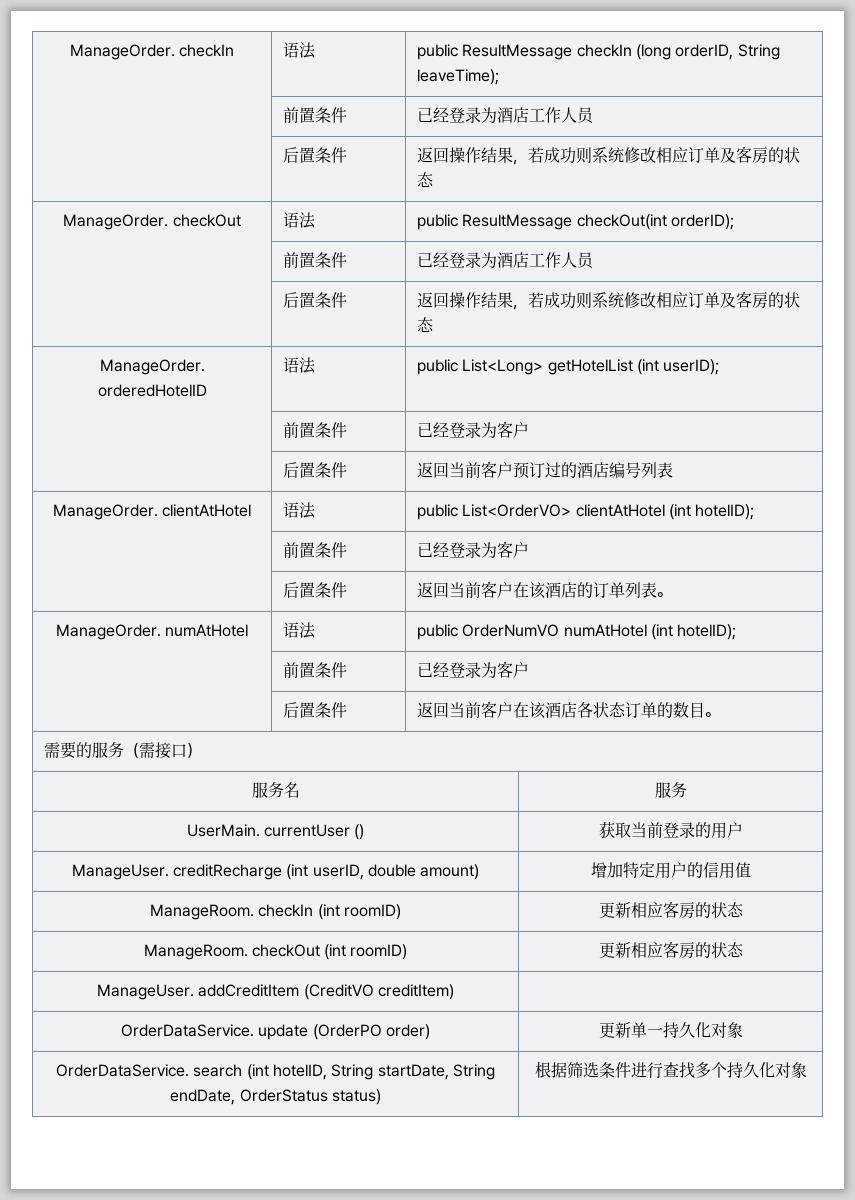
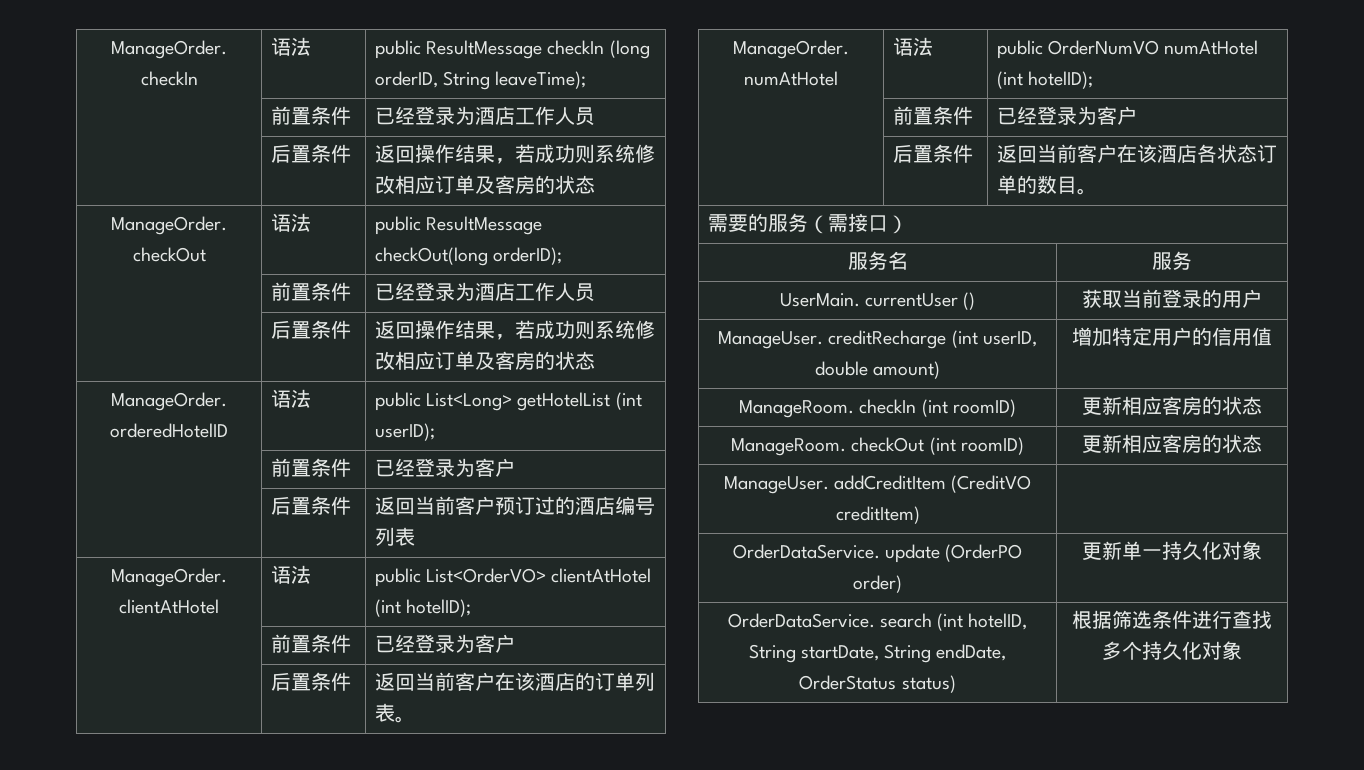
[576,214,667,230] checkOut(int -> [374,247,488,266] checkOut(long

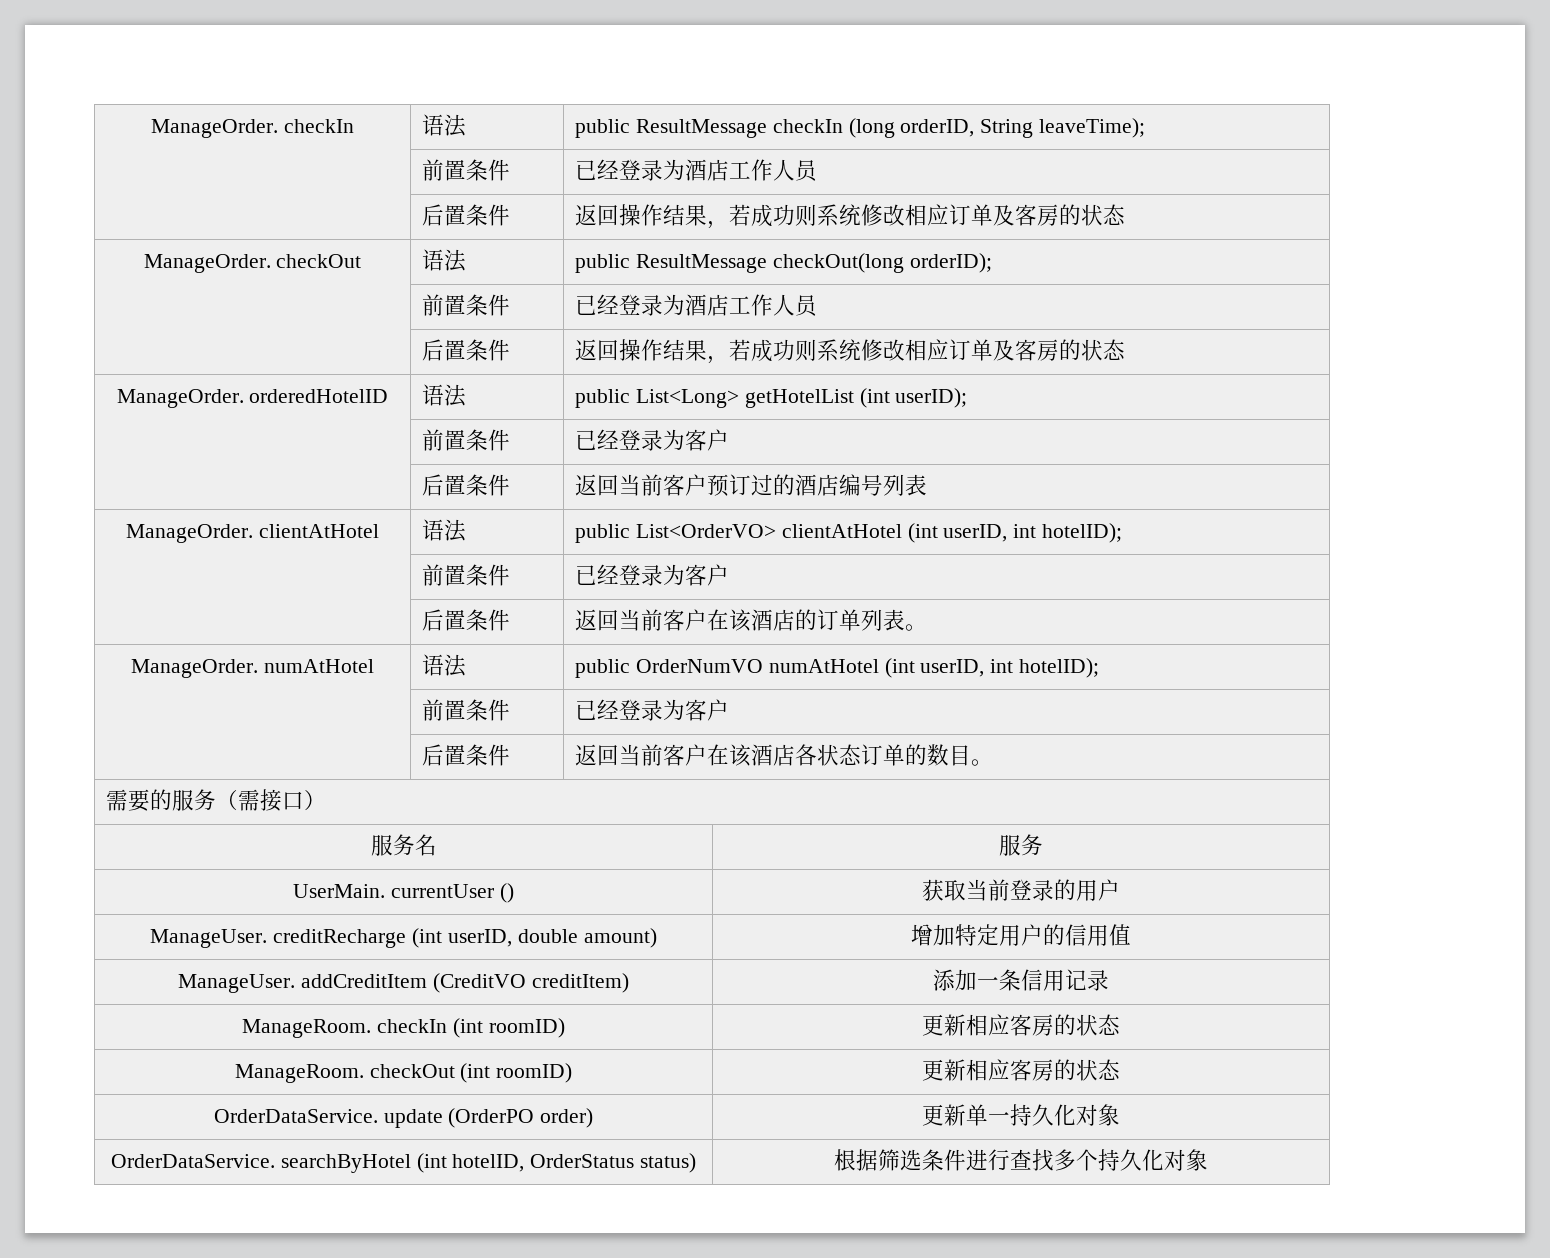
(401, 608) none -> [943,524,1037,542] userID, int
(1023, 80) none -> [920,659,1014,677] userID, int
(1272, 336) none -> [178,973,629,993] [933,969,1109,991] // ManageUser. addCreditItem (CreditVO creditItem) | 添加一条信用记录
[723,475,1032,494] [835,506,920,524] // ManageUser. addCreditItem (CreditVO creditItem) | -> (1120, 1069) none
[879,613,932,628] search -> [280,1154,411,1173] searchByHotel
[748,644,1007,663] String startDate, String endDate, -> (525, 1163) none

